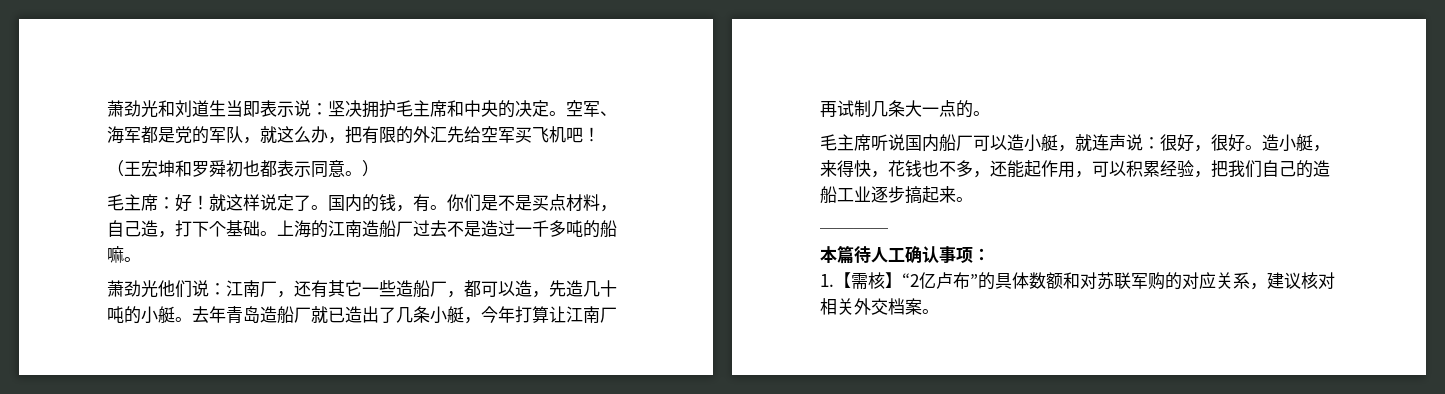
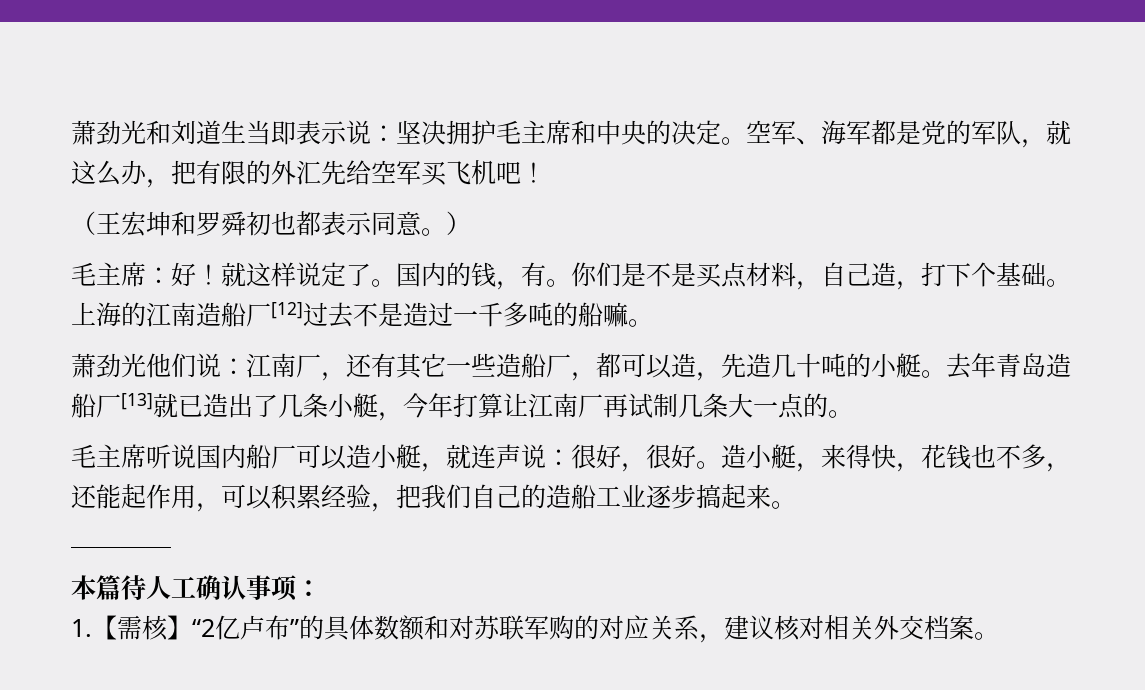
(413, 229) none -> [271,302,303,319] [12]
(311, 315) none -> [121,393,153,410] [13]

